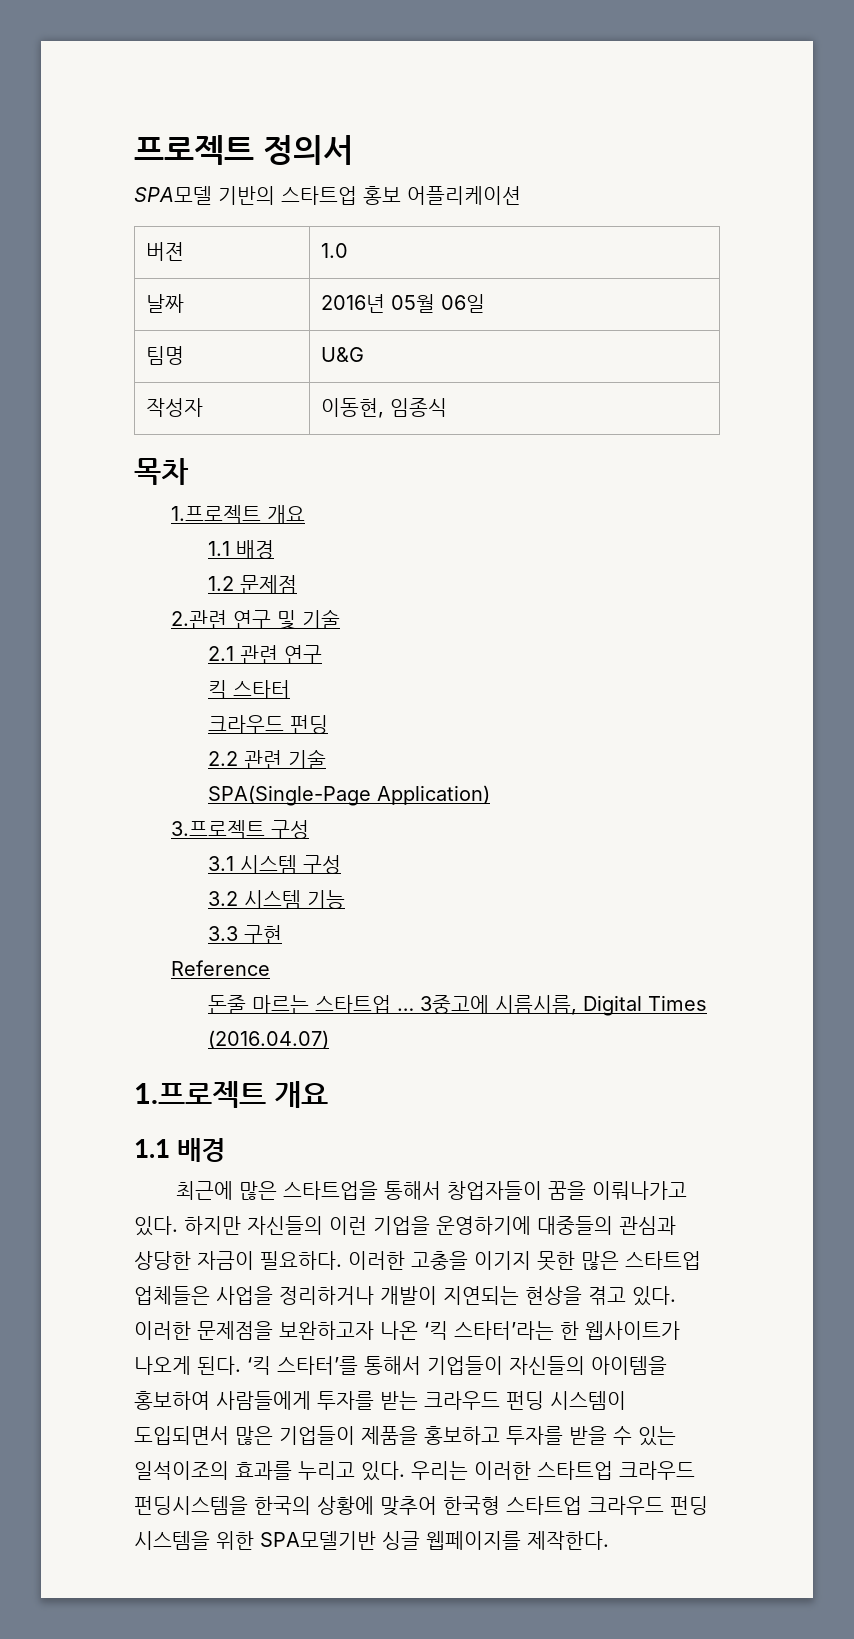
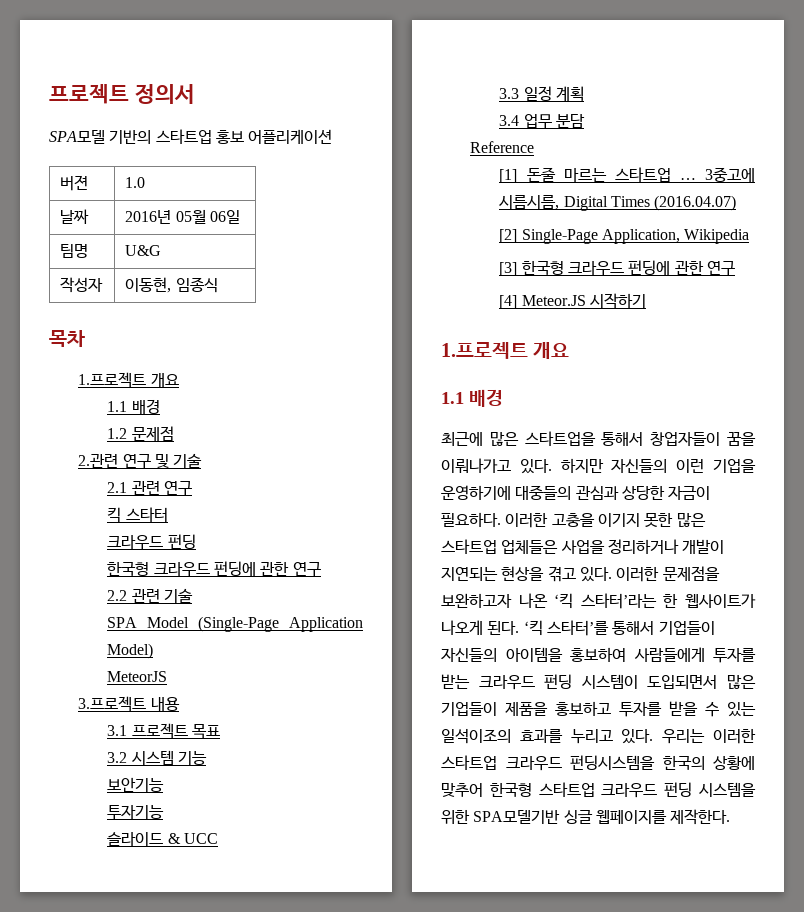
[208,749,327,769] [208,785,491,806] 2.2 관련 기술 // SPA(Single-Page Application) -> [107,561,321,577] [107,588,194,603] [107,616,363,632] [107,643,154,659] [107,671,168,682] 한국형 크라우드 펀딩에 관한 연구 // 2.2 관련 기술 // SPA Model (Single-Page Application Model) // MeteorJS
[271,820,310,839] 구성 -> [150,697,180,711] 내용
[240,855,342,874] 시스템 구성 -> [131,723,221,739] 프로젝트 목표
[208,925,283,944] 3.3 구현 -> [107,777,165,792] [107,805,165,820] [107,832,219,846] [499,86,585,101] [499,114,586,128] 보안기능 // 투자기능 // 슬라이드 & UCC // 3.3 일정 계획 // 3.4 업무 분담
(271, 968) none -> [499,169,518,183] [1]
(330, 1039) none -> [499,229,750,244] [499,260,735,276] [499,293,647,309] // [2] Single-Page Application, Wikipedia // [3] 한국형 크라우드 펀딩에 관한 연구 // [4] Meteor.JS 시작하기

